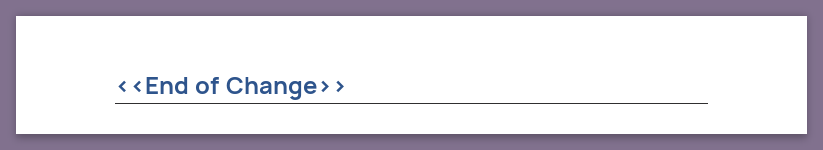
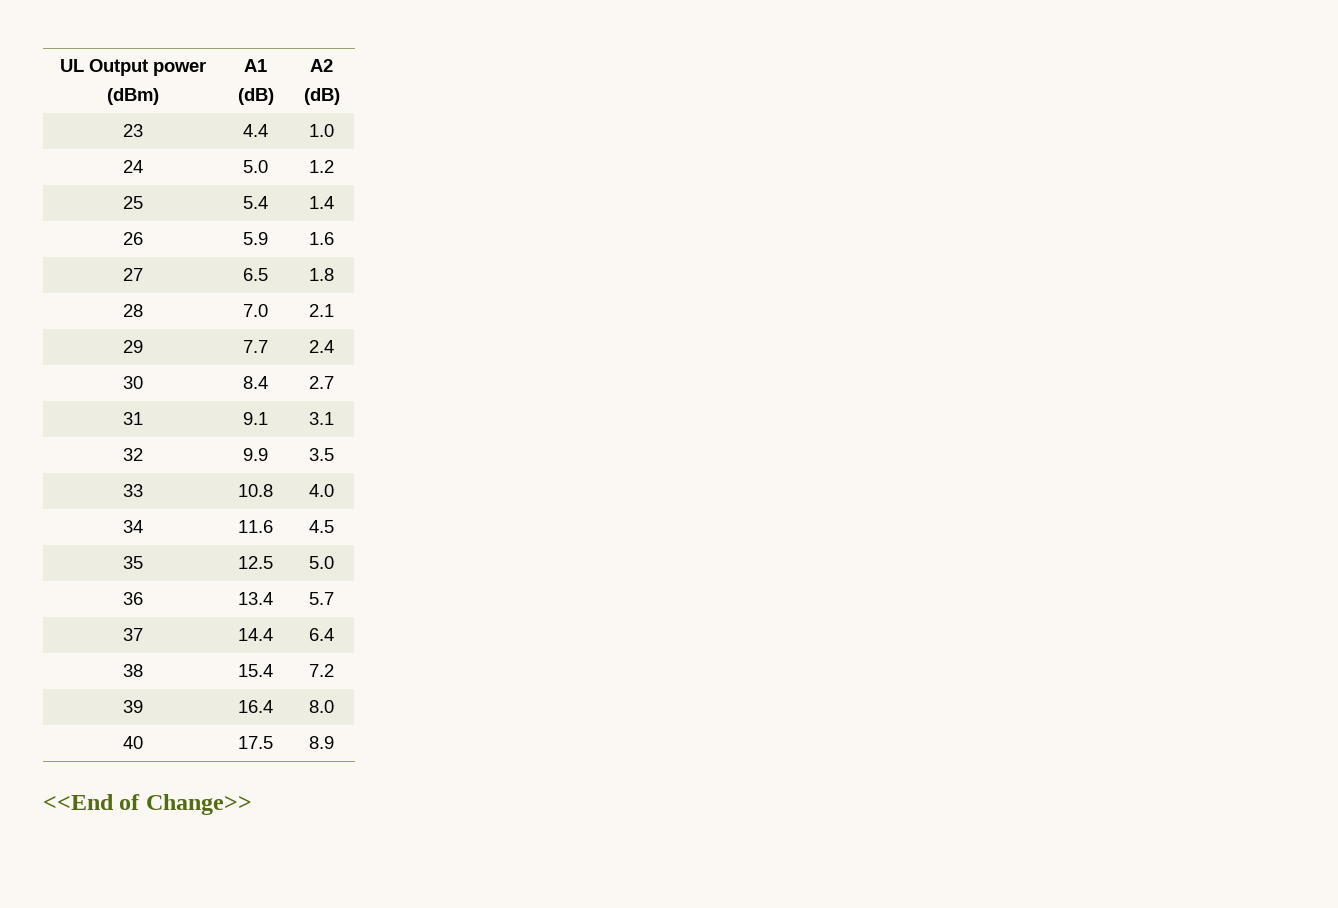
(115, 85) none -> [59,59,206,76] [107,88,159,105] [244,59,267,72] [237,88,274,105] [310,59,333,72] [303,88,340,105] [123,124,143,137] [243,124,268,137] [309,124,334,137] [123,160,143,173] [243,160,268,173] [309,160,334,173] [123,196,143,209] [243,196,268,209] [309,196,334,209] [123,232,143,245] [243,232,268,245] [309,232,334,245] [123,268,143,281] [243,268,268,281] [309,268,334,281] [123,304,143,317] [243,304,268,317] [309,304,334,317] [123,340,143,353] [243,340,268,353] [309,340,334,353] [123,376,143,389] [243,376,268,389] [309,376,334,389] [123,412,143,425] [243,412,268,425] [309,412,334,425] [123,448,143,461] [243,448,268,461] [309,448,334,461] [123,484,143,497] [238,484,273,497] [309,484,334,497] [123,520,143,533] [238,520,273,533] [309,520,334,533] [123,556,143,569] [238,556,273,569] [309,556,334,569] [123,592,143,605] [238,592,273,605] [309,592,334,605] [123,628,143,641] [238,628,273,641] [309,628,334,641] [123,664,143,677] [238,664,273,677] [309,664,334,677] [123,700,143,713] [238,700,273,713] [309,700,334,713] [123,736,143,749] [238,736,273,749] [309,736,334,749] UL Output power // (dBm) | A1 // (dB) | A2 // (dB) // 23 | 4.4 | 1.0 // 24 | 5.0 | 1.2 // 25 | 5.4 | 1.4 // 26 | 5.9 | 1.6 // 27 | 6.5 | 1.8 // 28 | 7.0 | 2.1 // 29 | 7.7 | 2.4 // 30 | 8.4 | 2.7 // 31 | 9.1 | 3.1 // 32 | 9.9 | 3.5 // 33 | 10.8 | 4.0 // 34 | 11.6 | 4.5 // 35 | 12.5 | 5.0 // 36 | 13.4 | 5.7 // 37 | 14.4 | 6.4 // 38 | 15.4 | 7.2 // 39 | 16.4 | 8.0 // 40 | 17.5 | 8.9 //

